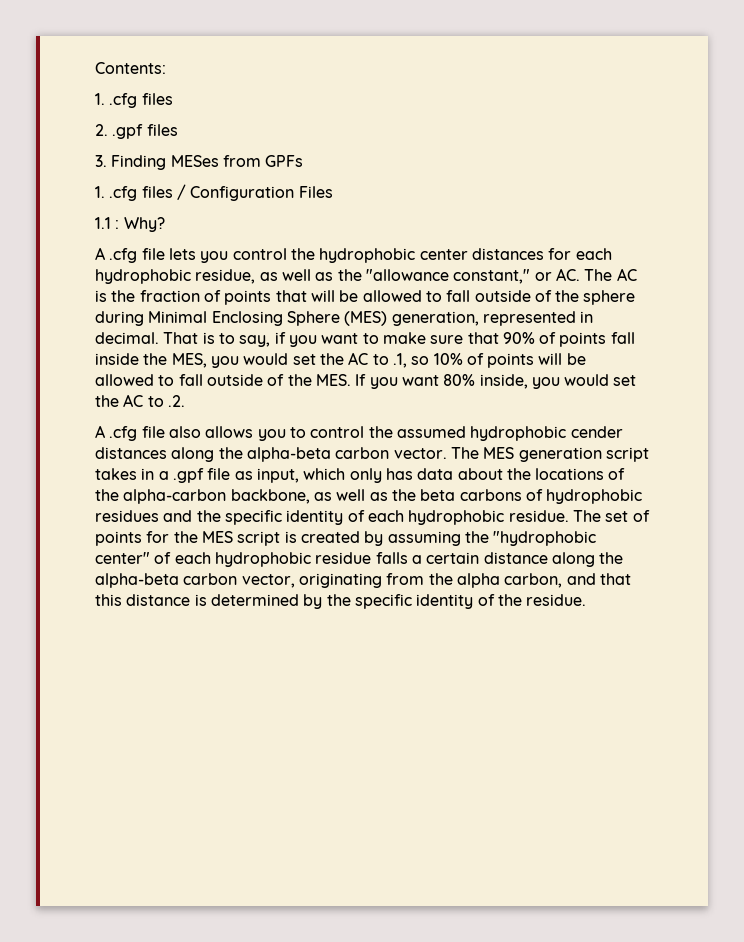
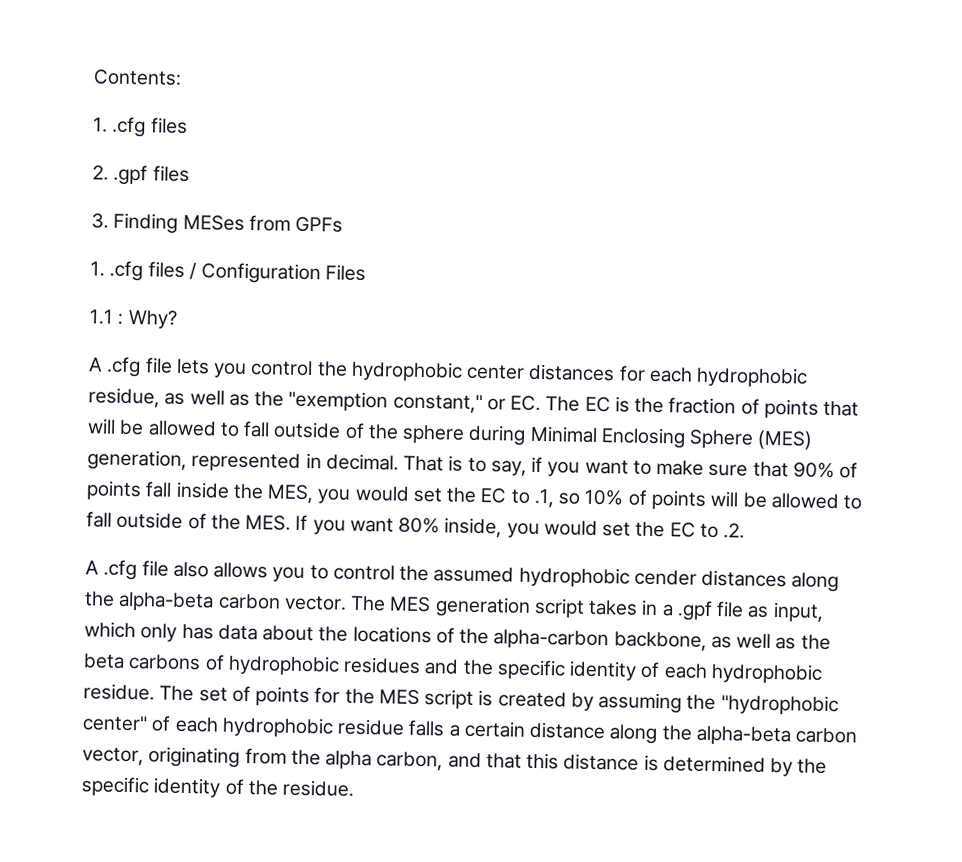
[365,269,449,281] "allowance -> [288,390,389,412] "exemption
[555,268,637,281] AC. The AC -> [510,395,611,413] EC. The EC
[348,352,369,365] AC -> [480,488,508,504] EC
[123,394,144,407] AC -> [669,522,696,538] EC

